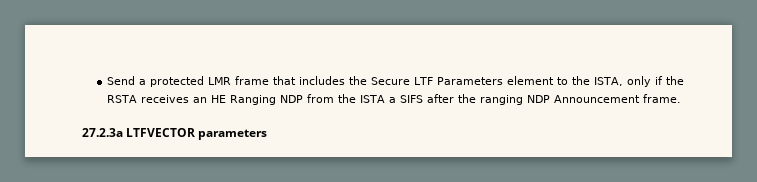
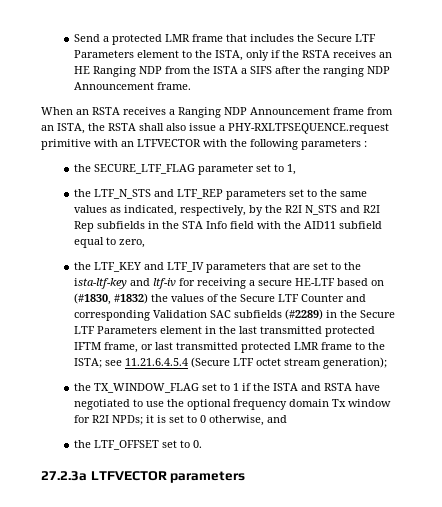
(681, 98) none -> [41,107,393,118] [41,123,389,134] [41,139,367,150] [74,164,297,175] [74,189,368,200] [74,205,381,216] [74,221,383,232] [74,237,146,248] [74,262,362,273] [74,278,385,289] [74,293,367,305] [74,309,396,321] [74,326,376,337] [74,342,386,353] [74,357,388,369] [74,383,381,393] [74,399,392,410] [74,415,288,426] [74,440,203,450] // When an RSTA receives a Ranging NDP Announcement frame from an ISTA, the RSTA shall also issue a PHY-RXLTFSEQUENCE.request primitive with an LTFVECTOR with the following parameters : // the SECURE_LTF_FLAG parameter set to 1, // the LTF_N_STS and LTF_REP parameters set to the same values as indicated, respectively, by the R2I N_STS and R2I Rep subfields in the STA Info field with the AID11 subfield equal to zero, // the LTF_KEY and LTF_IV parameters that are set to the ista-ltf-key and ltf-iv for receiving a secure HE-LTF based on (#1830, #1832) the values of the Secure LTF Counter and corresponding Validation SAC subfields (#2289) in the Secure LTF Parameters element in the last transmitted protected IFTM frame, or last transmitted protected LMR frame to the ISTA; see 11.21.6.4.5.4 (Secure LTF octet stream generation); // the TX_WINDOW_FLAG set to 1 if the ISTA and RSTA have negotiated to use the optional frequency domain Tx window for R2I NPDs; it is set to 0 otherwise, and // the LTF_OFFSET set to 0.

